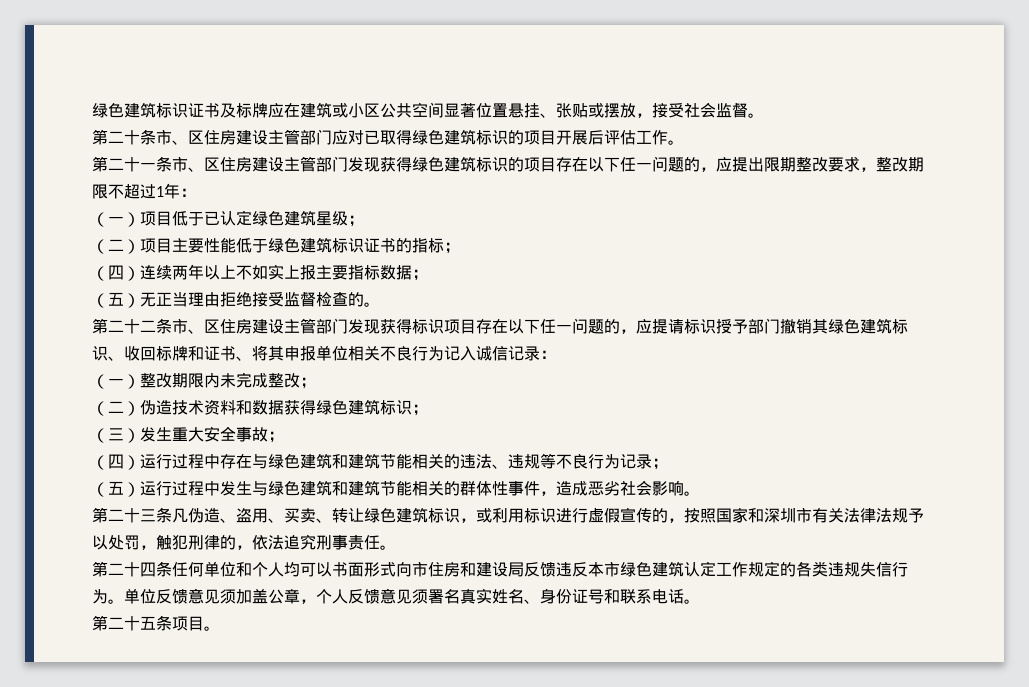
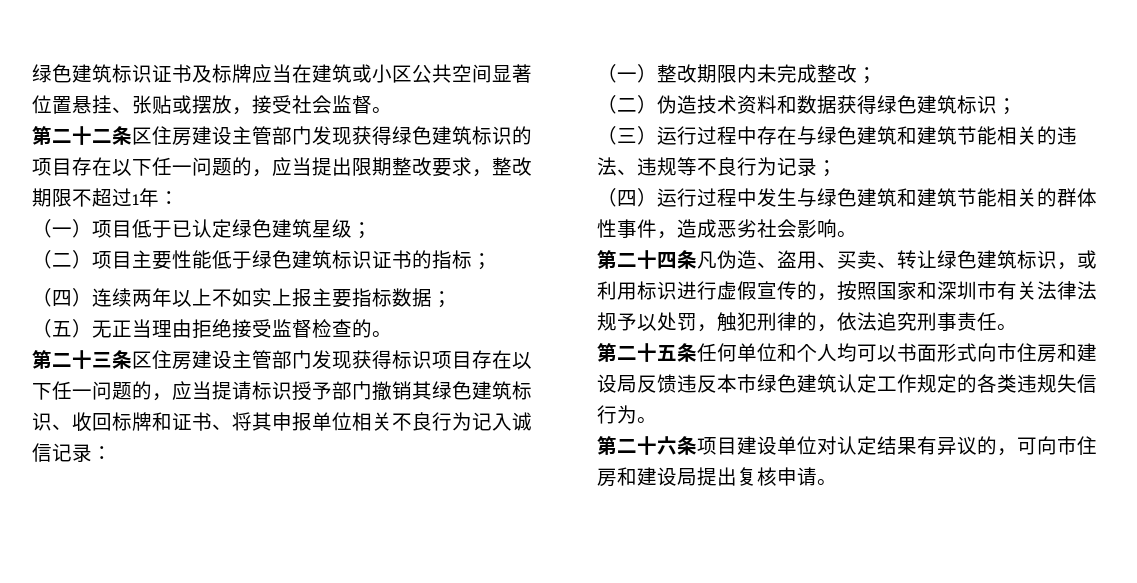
(284, 110) none -> [272,64,292,83] 当
[140,129,684,145] [92,156,204,172] 条市、区住房建设主管部门应对已取得绿色建筑标识的项目开展后评估工作。 // 第二十一条市、 -> [92,126,132,145] 二条
(732, 164) none -> [292,157,312,176] 当
[140,318,204,334] 二条市、 -> [92,350,132,369] 三条
(652, 326) none -> [192,381,212,400] 当
[140,426,284,443] [92,454,140,470] 发生重大安全事故； // （四） -> (657, 135) none
[108,481,124,495] 五 -> [617,190,637,206] 四
[140,509,156,522] 三 -> [657,252,677,269] 四
[140,562,156,577] 四 -> [657,345,677,361] 五
[124,588,700,604] [92,615,204,631] 单位反馈意见须加盖公章，个人反馈意见须署名真实姓名、身份证号和联系电话。 // 第二十五条项目 -> [597,436,1097,456] [597,467,817,487] // 第二十六条项目建设单位对认定结果有异议的，可向市住房和建设局提出复核申请

